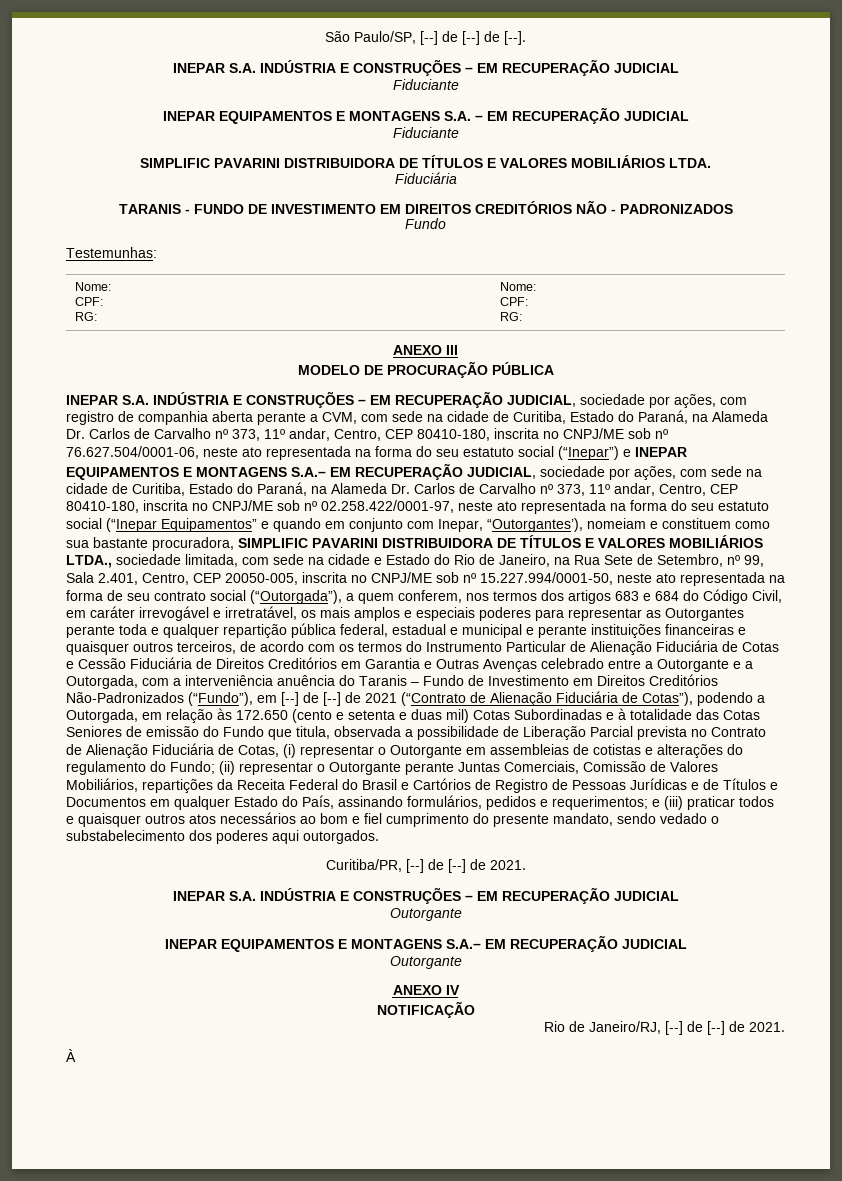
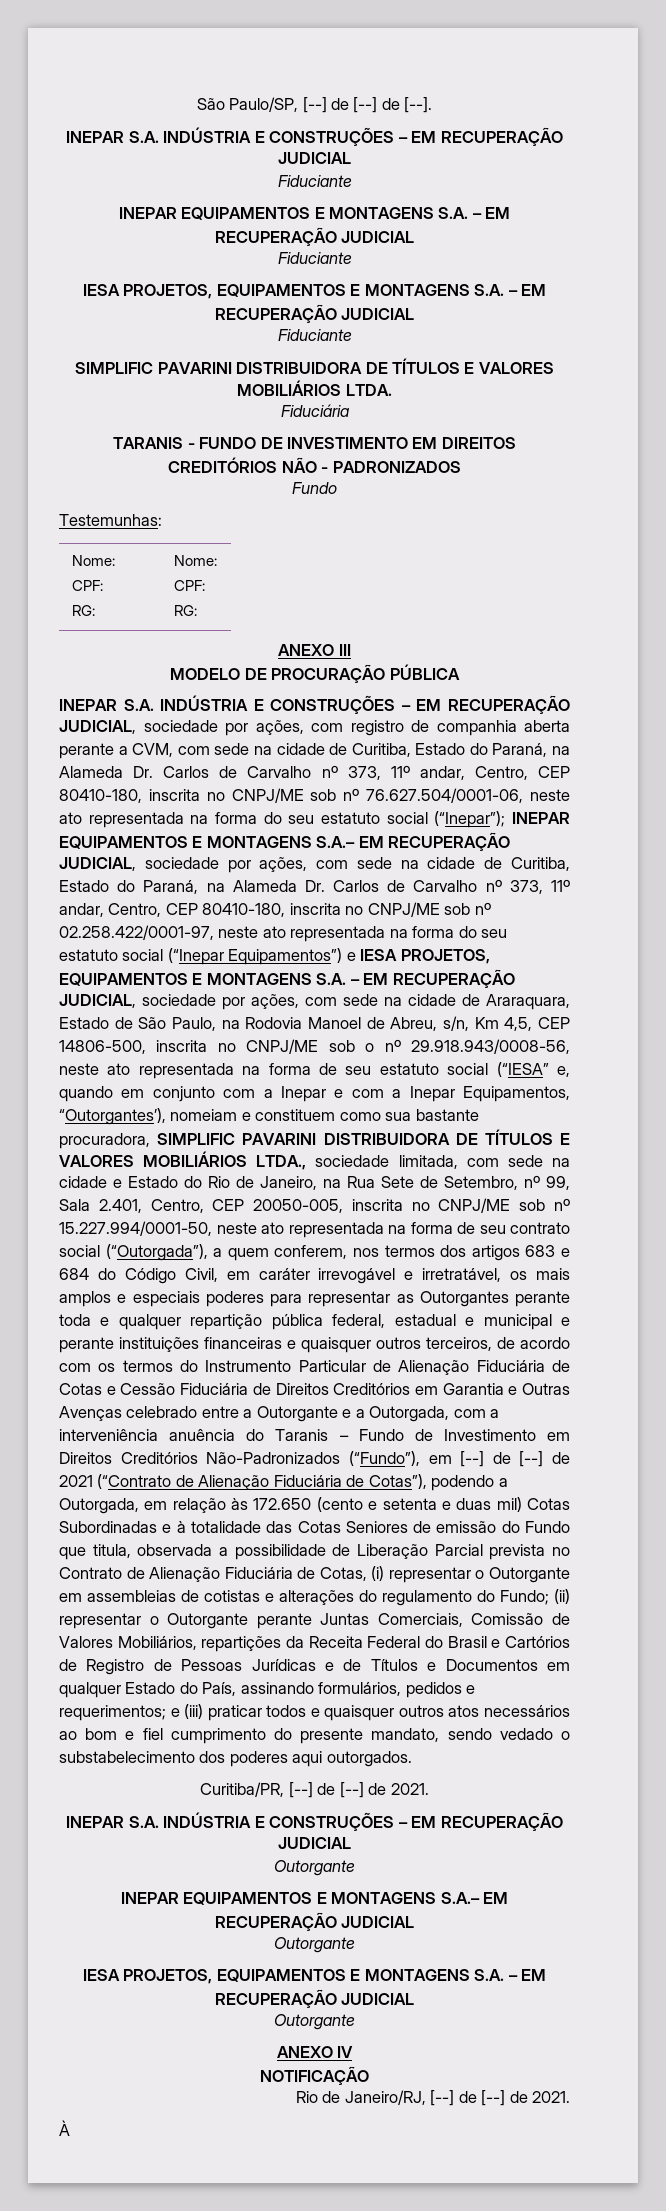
(459, 132) none -> [82,284,547,299] [214,304,415,323] [277,329,352,341] // IESA PROJETOS, EQUIPAMENTOS E MONTAGENS S.A. – EM RECUPERAÇÃO JUDICIAL // Fiduciante
[558,446,631,460] (“Inepar”) e -> [434,811,506,828] (“Inepar”);
[161,518,483,532] Equipamentos” e quando em conjunto com Inepar, -> [228,948,490,965] [59,969,515,988] [59,994,570,1010] [59,1016,571,1031] [59,1039,570,1054] [59,1062,570,1079] [59,1086,570,1102] Equipamentos”) e IESA PROJETOS, EQUIPAMENTOS E MONTAGENS S.A. – EM RECUPERAÇÃO JUDICIAL, sociedade por ações, com sede na cidade de Araraquara, Estado de São Paulo, na Rodovia Manoel de Abreu, s/n, Km 4,5, CEP 14806-500, inscrita no CNPJ/ME sob o nº 29.918.943/0008-56, neste ato representada na forma de seu estatuto social (“IESA” e, quando em conjunto com a Inepar e com a Inepar Equipamentos,
(462, 962) none -> [82,1969,547,1984] [214,1989,415,2008] [274,2014,355,2030] // IESA PROJETOS, EQUIPAMENTOS E MONTAGENS S.A. – EM RECUPERAÇÃO JUDICIAL // Outorgante

